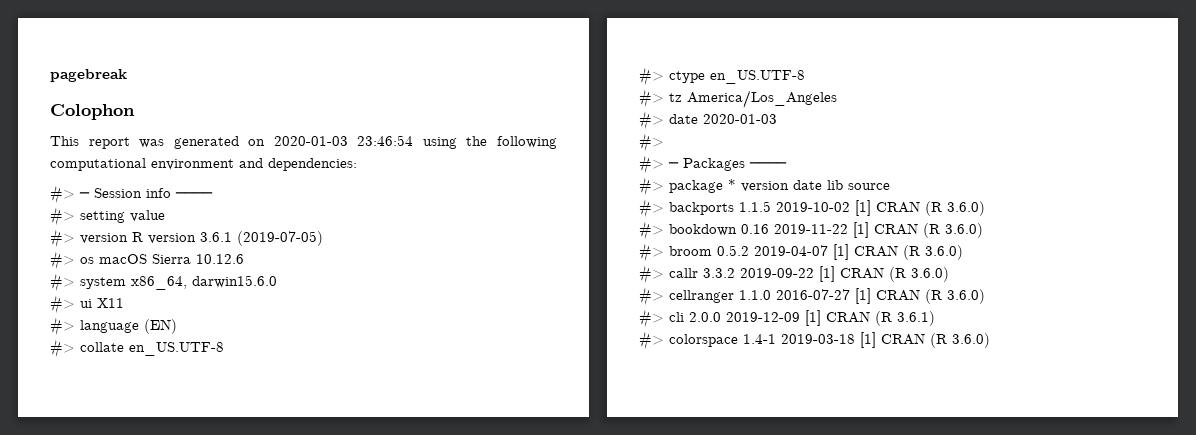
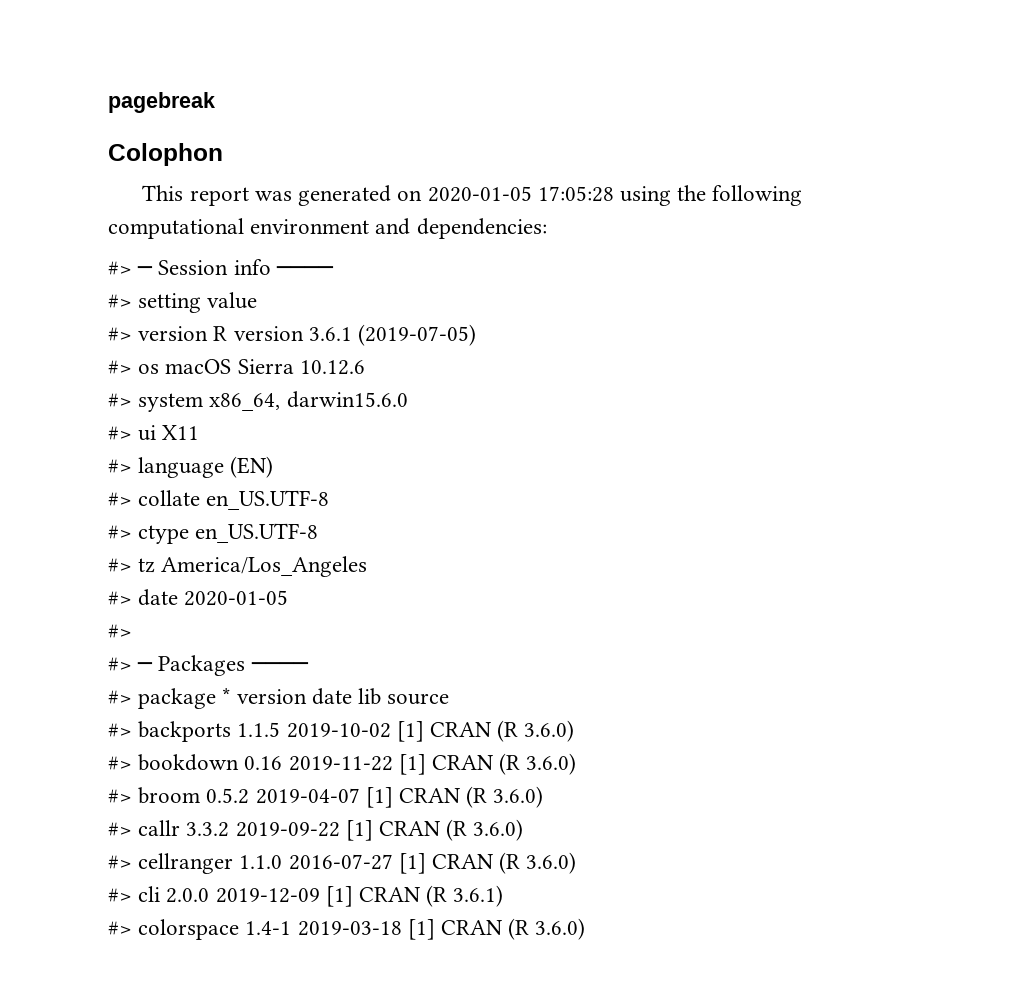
[273,135,414,146] 2020-01-03 23:46:54 -> [427,186,614,202] 2020-01-05 17:05:28
[703,114,777,124] 2020-01-03 -> [184,590,289,606] 2020-01-05

